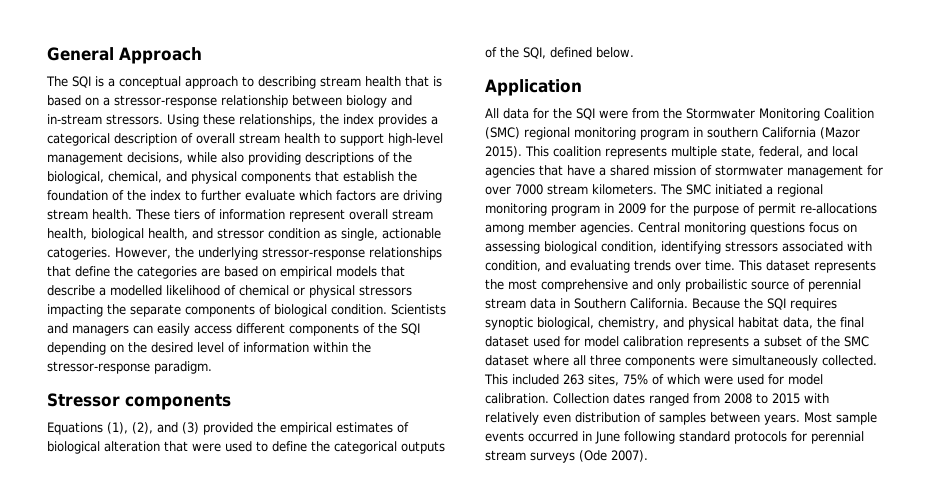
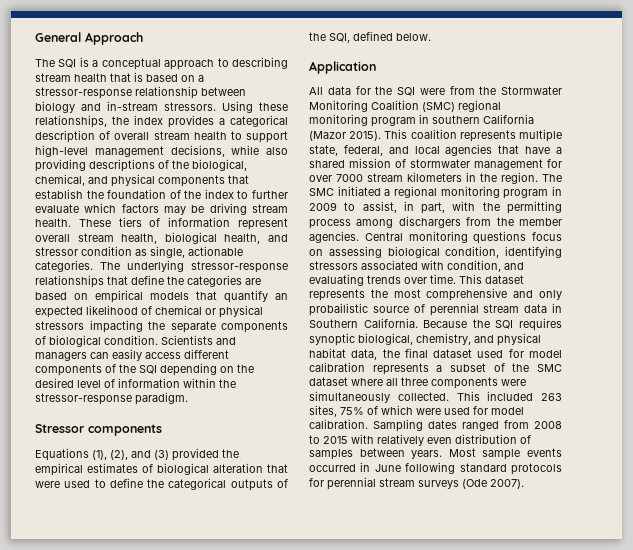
[380,192,399,201] are -> [164,205,205,215] may be
[47,247,194,260] catogeries. However, the -> [35,260,120,272] categories. The
[47,285,162,296] describe a modelled -> [224,290,288,303] [35,306,83,318] quantify an expected
[592,184,657,195] kilometers. -> [407,172,538,184] kilometers in the region.
[650,203,877,216] [485,224,524,235] for the purpose of permit re-allocations among -> [344,201,562,214] [309,216,514,229] to assist, in part, with the permitting process among dischargers from the
[553,393,609,404] Collection -> [373,419,423,432] Sampling

